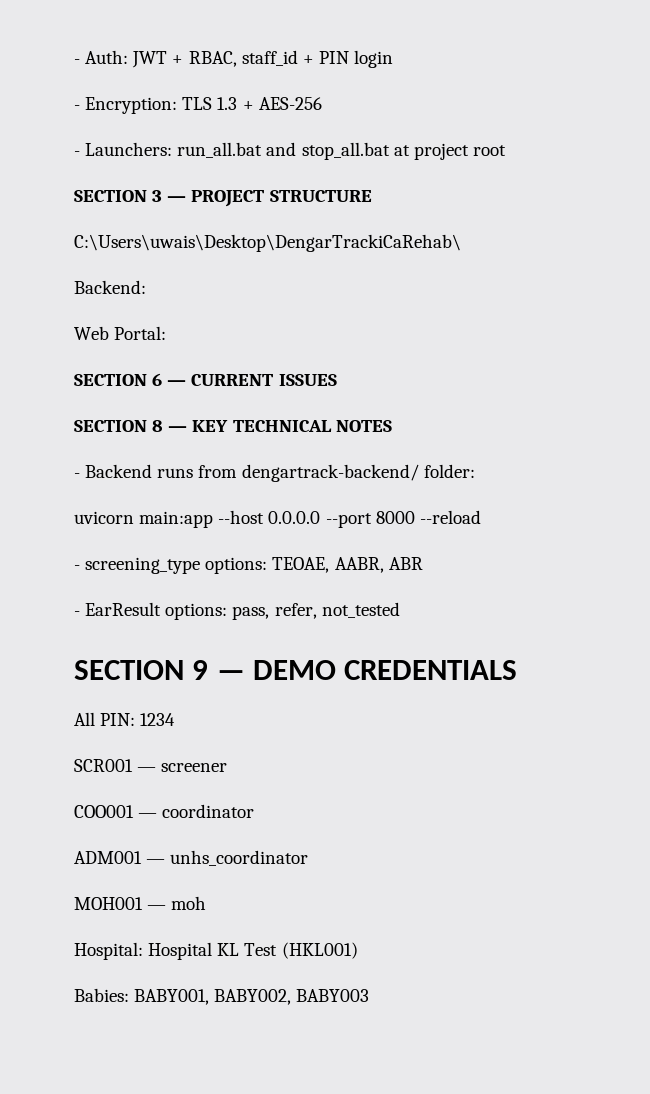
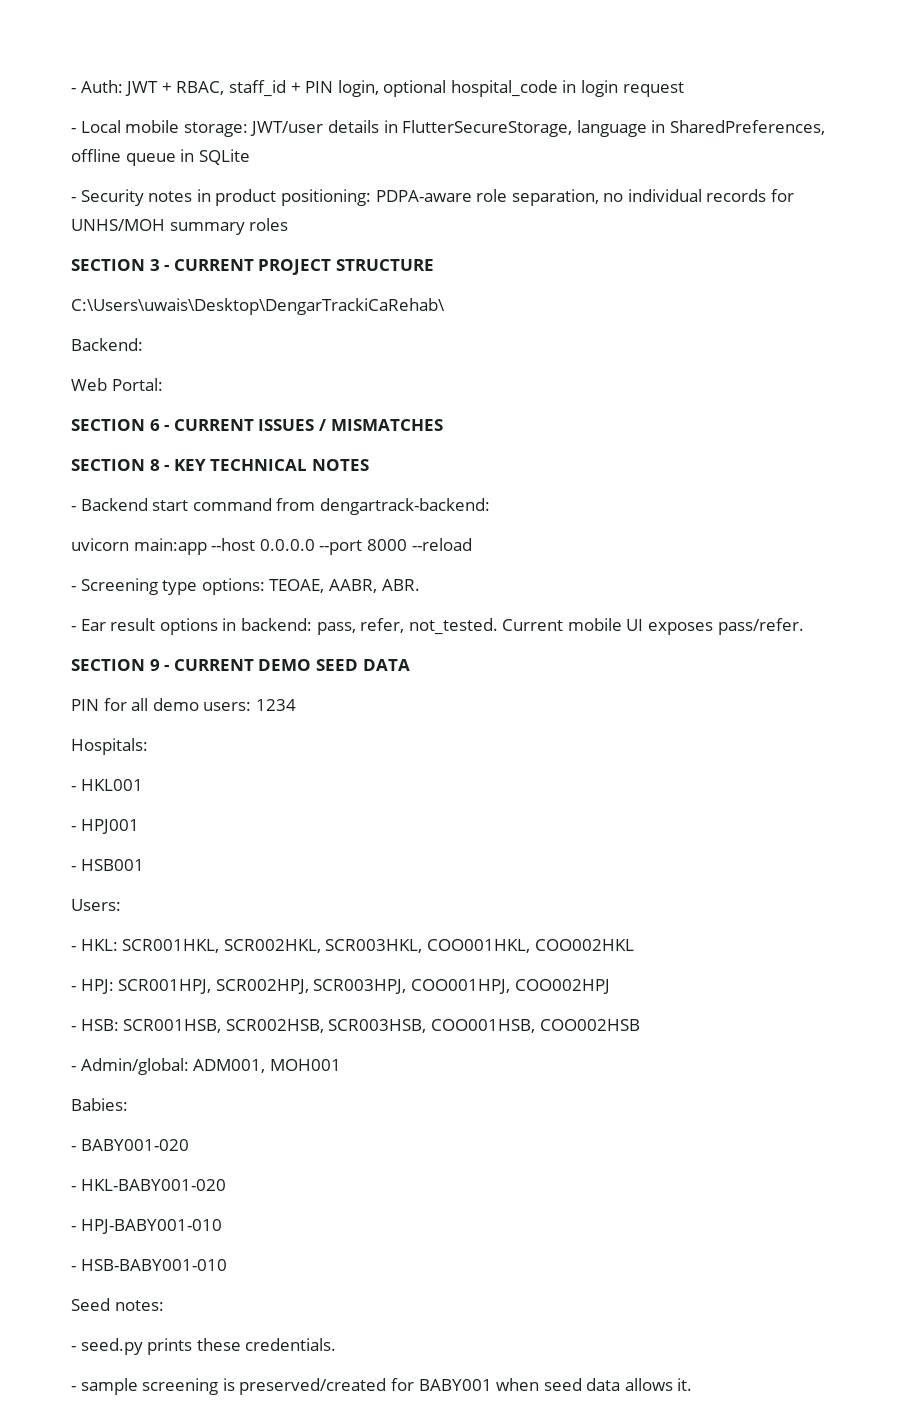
(349, 57) none -> [337,80,577,97] login, optional hospital_code in
[74,97,322,114] [74,142,506,160] // - Encryption: TLS 1.3 + AES-256 // - Launchers: run_all.bat and stop_all.bat at project root -> [622,82,684,97] [71,120,825,137] [71,149,250,166] [71,189,795,206] [71,218,289,235] request // - Local mobile storage: JWT/user details in FlutterSecureStorage, language in SharedPreferences, offline queue in SQLite // - Security notes in product positioning: PDPA-aware role separation, no individual records for UNHS/MOH summary roles
[167,196,187,202] — -> [164,259,254,271] - CURRENT
[167,380,187,386] — -> [164,425,170,431] -
(337, 380) none -> [318,419,443,431] / MISMATCHES
[168,426,188,432] — -> [164,465,170,471] -
[157,464,475,482] runs from dengartrack-backend/ folder: -> [152,498,490,515] start command from dengartrack-backend:
[85,557,201,574] screening_type -> [80,578,198,595] Screening type
[388,557,423,570] [74,602,400,620] [74,660,518,680] [74,712,176,726] [74,759,228,772] [74,804,255,818] [74,850,309,866] [74,896,207,910] [74,942,358,960] [74,988,370,1005] ABR // - EarResult options: pass, refer, not_tested // SECTION 9 — DEMO CREDENTIALS // All PIN: 1234 // SCR001 — screener // COO001 — coordinator // ADM001 — unhs_coordinator // MOH001 — moh // Hospital: Hospital KL Test (HKL001) // Babies: BABY001, BABY002, BABY003 -> [381,579,420,591] [71,618,804,635] [71,659,410,671] [71,698,296,711] [71,738,148,755] [71,779,143,791] [71,819,139,834] [71,859,144,871] [71,899,121,911] [71,939,634,953] [71,979,610,994] [71,1019,640,1033] [71,1058,341,1075] [71,1098,128,1111] [71,1139,189,1151] [71,1179,226,1191] [71,1219,222,1234] [71,1259,227,1271] [71,1298,164,1311] [71,1338,337,1355] [71,1378,693,1395] ABR. // - Ear result options in backend: pass, refer, not_tested. Current mobile UI exposes pass/refer. // SECTION 9 - CURRENT DEMO SEED DATA // PIN for all demo users: 1234 // Hospitals: // - HKL001 // - HPJ001 // - HSB001 // Users: // - HKL: SCR001HKL, SCR002HKL, SCR003HKL, COO001HKL, COO002HKL // - HPJ: SCR001HPJ, SCR002HPJ, SCR003HPJ, COO001HPJ, COO002HPJ // - HSB: SCR001HSB, SCR002HSB, SCR003HSB, COO001HSB, COO002HSB // - Admin/global: ADM001, MOH001 // Babies: // - BABY001-020 // - HKL-BABY001-020 // - HPJ-BABY001-010 // - HSB-BABY001-010 // Seed notes: // - seed.py prints these credentials. // - sample screening is preserved/created for BABY001 when seed data allows it.

